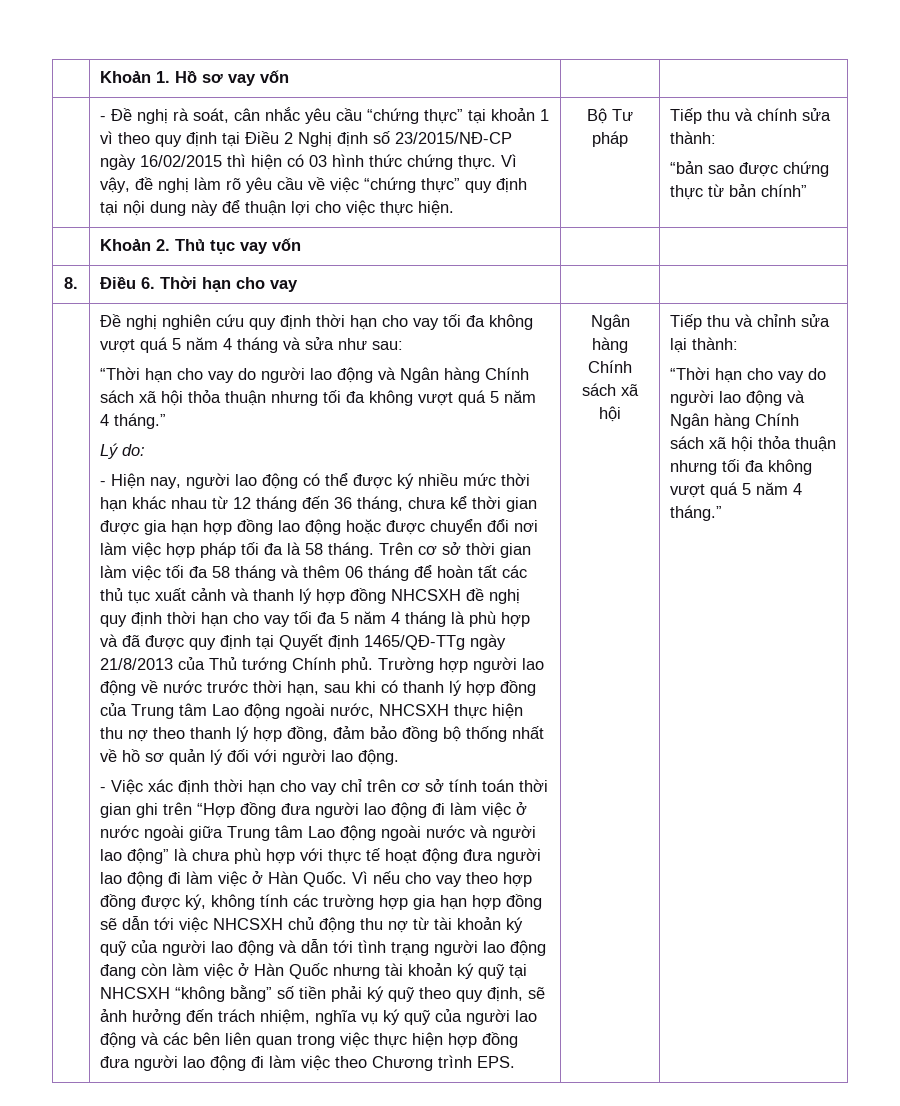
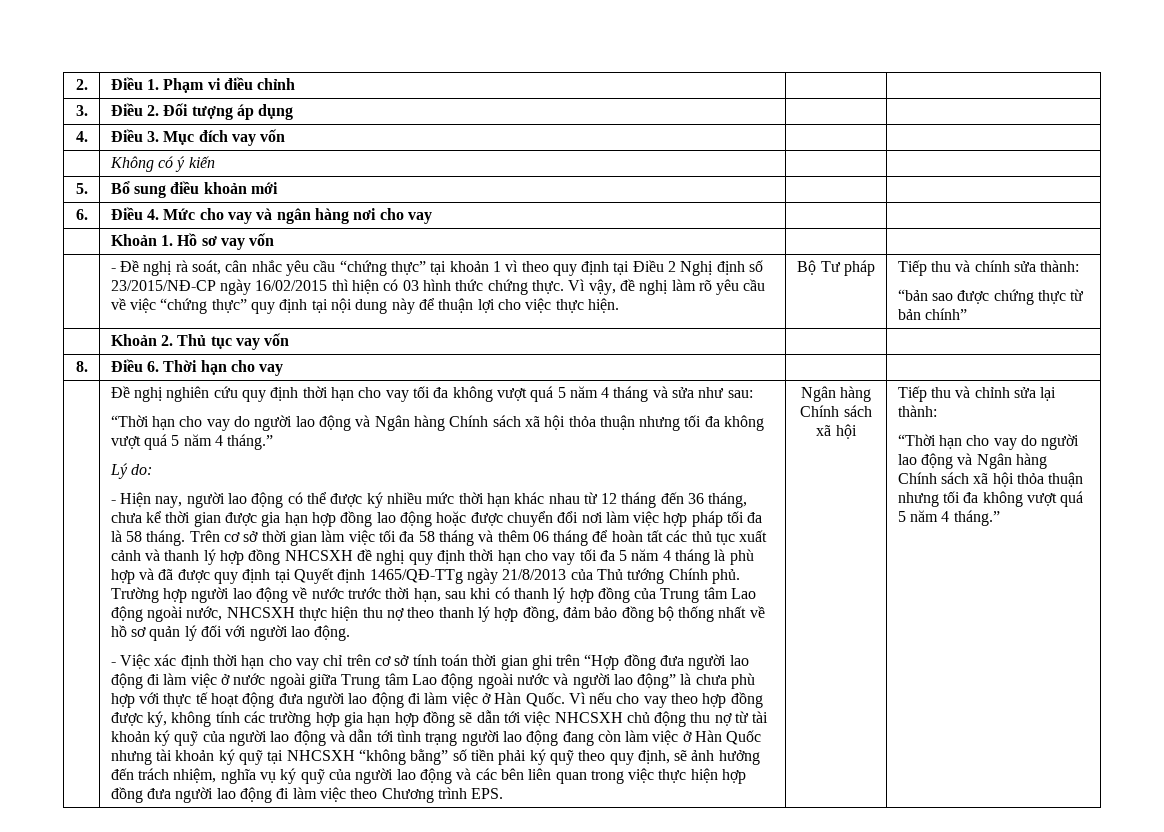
(100, 77) none -> [75,79,88,90] [110,77,296,93] [75,105,88,116] [110,103,294,120] [75,131,88,142] [110,129,286,146] [109,156,215,172] [75,183,88,194] [110,181,279,198] [75,209,88,220] [110,207,432,224] 2. | Điều 1. Phạm vi điều chỉnh | | // 3. | Điều 2. Đối tượng áp dụng | | // 4. | Điều 3. Mục đích vay vốn | | // | Không có ý kiến | | // 5. | Bổ sung điều khoản mới | | // 6. | Điều 4. Mức cho vay và ngân hàng nơi cho vay | | //

